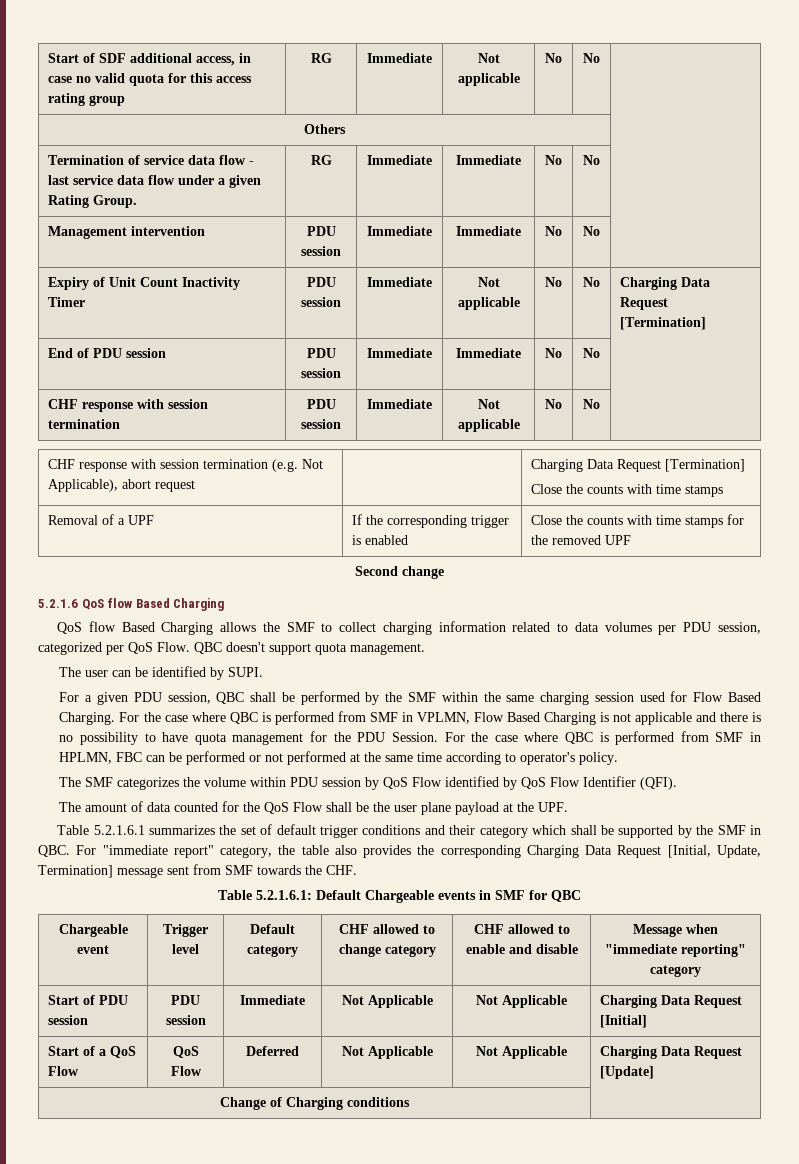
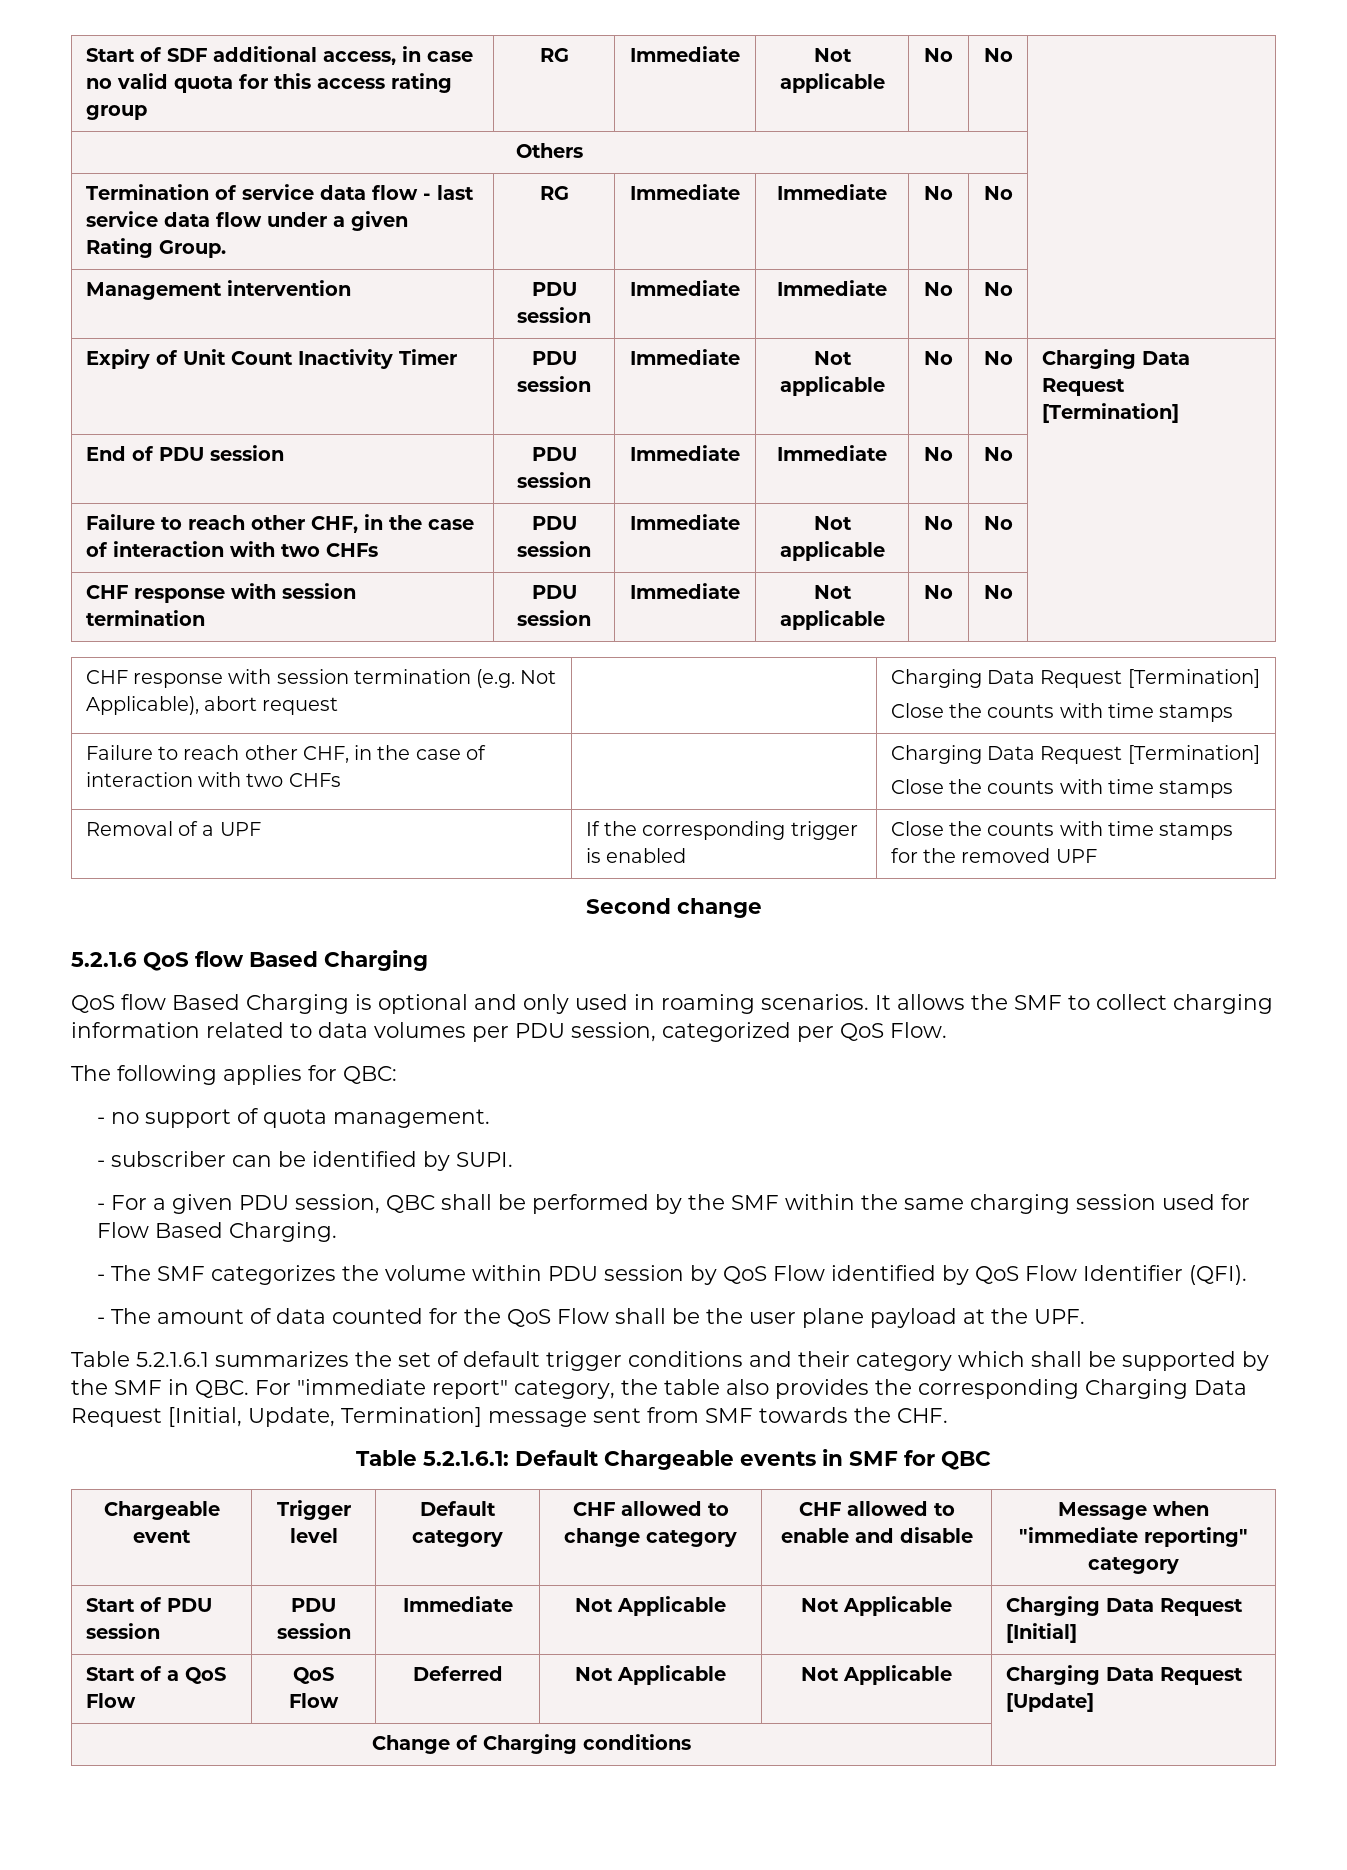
(600, 353) none -> [85,514,474,533] [85,541,378,557] [531,516,577,530] [517,541,591,557] [630,514,740,530] [813,516,852,530] [779,541,885,561] [924,516,953,530] [983,516,1013,530] // Failure to reach other CHF, in the case of interaction with two CHFs | PDU session | Immediate | Not applicable | No | No |
(723, 491) none -> [85,745,486,763] [85,772,341,787] [890,745,1260,764] [890,779,1234,798] // Failure to reach other CHF, in the case of interaction with two CHFs | | Charging Data Request [Termination] // Close the counts with time stamps
(214, 628) none -> [355,994,891,1014] is optional and only used in roaming scenarios. It
[194,642,311,655] QBC doesn't support -> [71,1065,397,1085] [96,1108,259,1128] // The following applies for QBC: // - no support of
[59,667,109,677] The user -> [96,1151,226,1167] - subscriber
(264, 672) none -> [96,1203,105,1210] -
[119,711,761,725] [59,731,762,745] [59,751,619,765] For the case where QBC is performed from SMF in VPLMN, Flow Based Charging is not applicable and there is no possibility to have quota management for the PDU Session. For the case where QBC is performed from SMF in HPLMN, FBC can be performed or not performed at the same time according to operator's policy. // -> [96,1274,105,1281] // -
(678, 783) none -> [96,1317,105,1324] -

